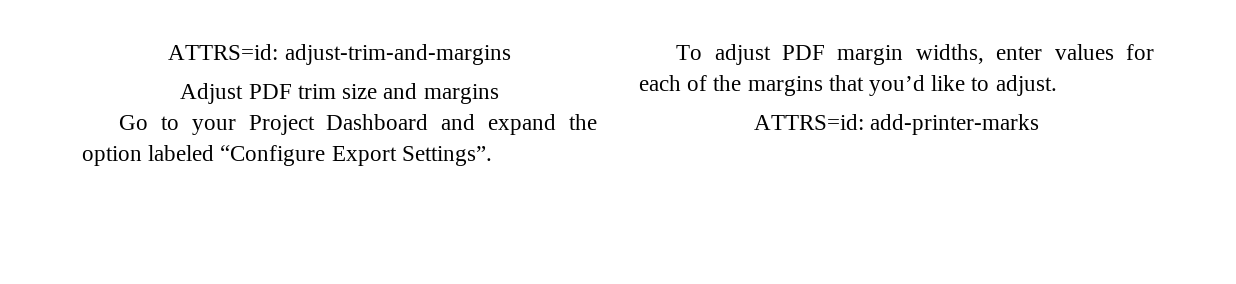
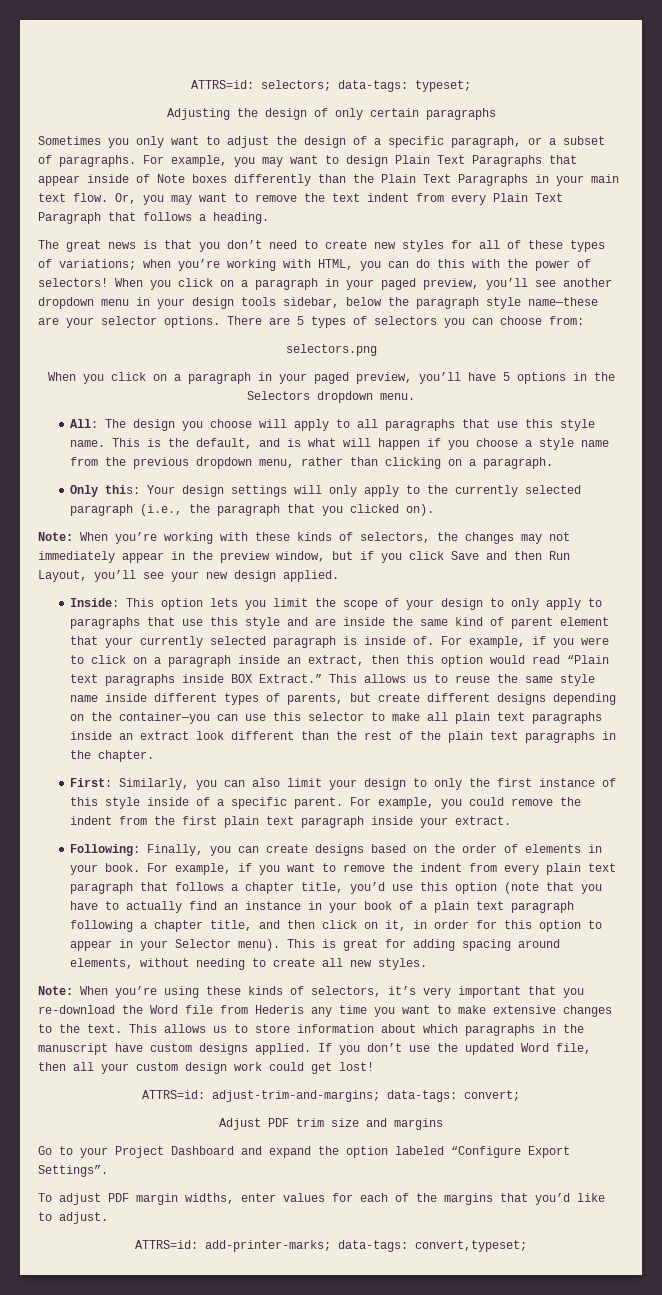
[168,44,511,65] ATTRS=id: adjust-trim-and-margins -> [191,80,471,92] [166,108,496,120] [38,136,605,148] [38,155,577,167] [38,174,619,186] [38,193,563,205] [38,212,269,224] [38,240,605,252] [38,259,591,271] [38,278,612,290] [38,297,598,309] [38,316,584,328] [285,344,377,356] [47,372,615,384] [247,391,415,403] [69,419,595,431] [69,438,609,450] [69,457,553,469] [69,485,581,497] [69,504,434,516] [38,532,570,544] [38,551,570,563] [38,570,339,582] [69,598,602,610] [69,617,609,629] [69,636,609,648] [69,655,609,667] [69,674,595,686] [69,693,616,705] [69,712,602,724] [69,731,616,743] [69,750,154,762] [69,778,616,790] [69,797,581,809] [69,816,511,828] [69,844,602,856] [69,863,616,875] [69,882,602,894] [69,901,574,913] [69,920,602,932] [69,939,560,951] [69,958,427,970] [38,986,584,998] [38,1005,612,1017] [38,1024,584,1036] [38,1043,591,1055] [38,1062,374,1074] [142,1090,520,1102] ATTRS=id: selectors; data-tags: typeset; // Adjusting the design of only certain paragraphs // Sometimes you only want to adjust the design of a specific paragraph, or a subset of paragraphs. For example, you may want to design Plain Text Paragraphs that appear inside of Note boxes differently than the Plain Text Paragraphs in your main text flow. Or, you may want to remove the text indent from every Plain Text Paragraph that follows a heading. // The great news is that you don’t need to create new styles for all of these types of variations; when you’re working with HTML, you can do this with the power of selectors! When you click on a paragraph in your paged preview, you’ll see another dropdown menu in your design tools sidebar, below the paragraph style name—these are your selector options. There are 5 types of selectors you can choose from: // selectors.png // When you click on a paragraph in your paged preview, you’ll have 5 options in the Selectors dropdown menu. // All: The design you choose will apply to all paragraphs that use this style name. This is the default, and is what will happen if you choose a style name from the previous dropdown menu, rather than clicking on a paragraph. // Only this: Your design settings will only apply to the currently selected paragraph (i.e., the paragraph that you clicked on). // Note: When you’re working with these kinds of selectors, the changes may not immediately appear in the preview window, but if you click Save and then Run Layout, you’ll see your new design applied. // Inside: This option lets you limit the scope of your design to only apply to paragraphs that use this style and are inside the same kind of parent element that your currently selected paragraph is inside of. For example, if you were to click on a paragraph inside an extract, then this option would read “Plain text paragraphs inside BOX Extract.” This allows us to reuse the same style name inside different types of parents, but create different designs depending on the container—you can use this selector to make all plain text paragraphs inside an extract look different than the rest of the plain text paragraphs in the chapter. // First: Similarly, you can also limit your design to only the first instance of this style inside of a specific parent. For example, you could remove the indent from the first plain text paragraph inside your extract. // Following: Finally, you can create designs based on the order of elements in your book. For example, if you want to remove the indent from every plain text paragraph that follows a chapter title, you’d use this option (note that you have to actually find an instance in your book of a plain text paragraph following a chapter title, and then click on it, in order for this option to appear in your Selector menu). This is great for adding spacing around elements, without needing to create all new styles. // Note: When you’re using these kinds of selectors, it’s very important that you re-download the Word file from Hederis any time you want to make extensive changes to the text. This allows us to store information about which paragraphs in the manuscript have custom designs applied. If you don’t use the updated Word file, then all your custom design work could get lost! // ATTRS=id: adjust-trim-and-margins; data-tags: convert;
[870,114,1040,135] add-printer-marks -> [205,1240,527,1252] add-printer-marks; data-tags: convert,typeset;

